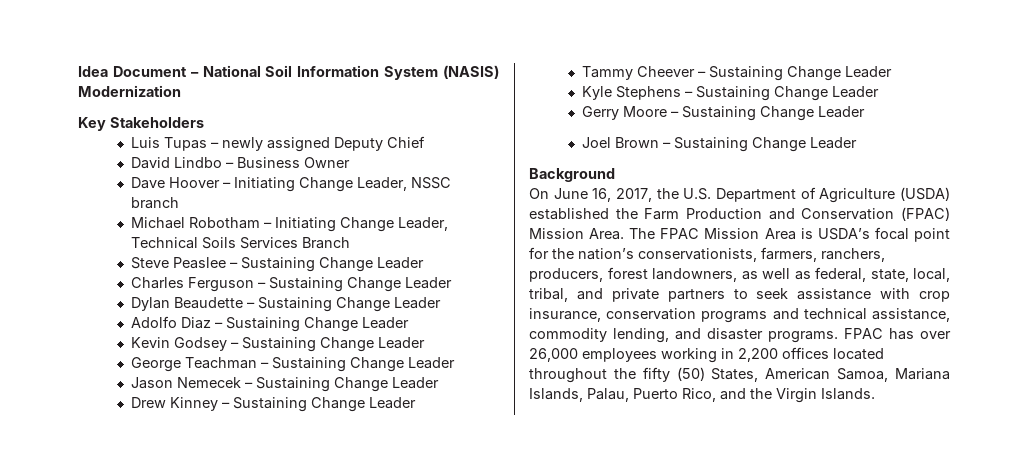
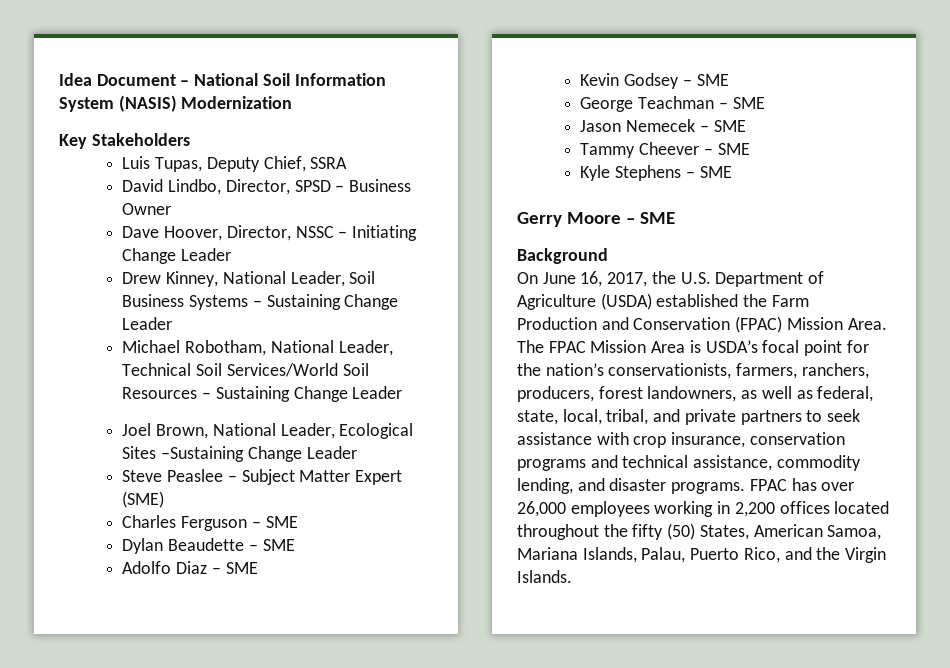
[163,136,425,152] [130,157,350,169] [130,177,451,192] [130,197,179,209] [130,217,448,232] [130,237,350,249] [130,257,424,272] [130,277,452,292] [130,297,441,312] [130,316,409,332] [130,337,425,352] [130,357,455,372] [130,377,439,392] [130,397,416,412] [581,66,892,81] [581,86,879,101] [581,106,667,120] Tupas – newly assigned Deputy Chief // David Lindbo – Business Owner // Dave Hoover – Initiating Change Leader, NSSC branch // Michael Robotham – Initiating Change Leader, Technical Soils Services Branch // Steve Peaslee – Sustaining Change Leader // Charles Ferguson – Sustaining Change Leader // Dylan Beaudette – Sustaining Change Leader // Adolfo Diaz – Sustaining Change Leader // Kevin Godsey – Sustaining Change Leader // George Teachman – Sustaining Change Leader // Jason Nemecek – Sustaining Change Leader // Drew Kinney – Sustaining Change Leader // Tammy Cheever – Sustaining Change Leader // Kyle Stephens – Sustaining Change Leader // Gerry Moore -> [155,156,348,172] [122,179,411,195] [122,203,172,215] [122,225,417,241] [122,248,232,264] [122,271,376,287] [122,294,399,310] [122,317,173,330] [122,340,393,356] [122,363,369,377] [122,387,198,399] Tupas, Deputy Chief, SSRA // David Lindbo, Director, SPSD – Business Owner // Dave Hoover, Director, NSSC – Initiating Change Leader // Drew Kinney, National Leader, Soil Business Systems – Sustaining Change Leader // Michael Robotham, National Leader, Technical Soil Services/World Soil Resources
[614,137,857,152] Brown – Sustaining Change Leader -> [156,423,414,439] [122,446,357,462] [122,469,402,485] [122,491,165,508] [122,515,298,531] [122,538,295,554] [122,561,258,574] [580,73,729,89] [580,96,765,112] [580,119,746,132] [580,142,750,158] [580,165,732,181] [517,212,675,227] Brown, National Leader, Ecological Sites –Sustaining Change Leader // Steve Peaslee – Subject Matter Expert (SME) // Charles Ferguson – SME // Dylan Beaudette – SME // Adolfo Diaz – SME // Kevin Godsey – SME // George Teachman – SME // Jason Nemecek – SME // Tammy Cheever – SME // Kyle Stephens – SME // Gerry Moore – SME

